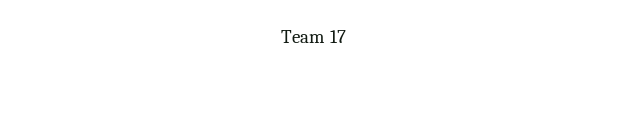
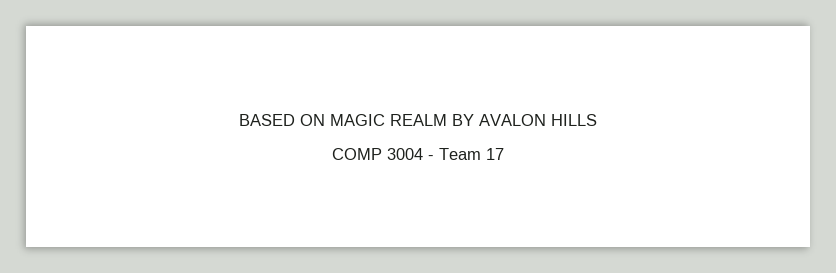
(281, 36) none -> [239,114,597,126] [332,148,434,160] BASED ON MAGIC REALM BY AVALON HILLS // COMP 3004 -

